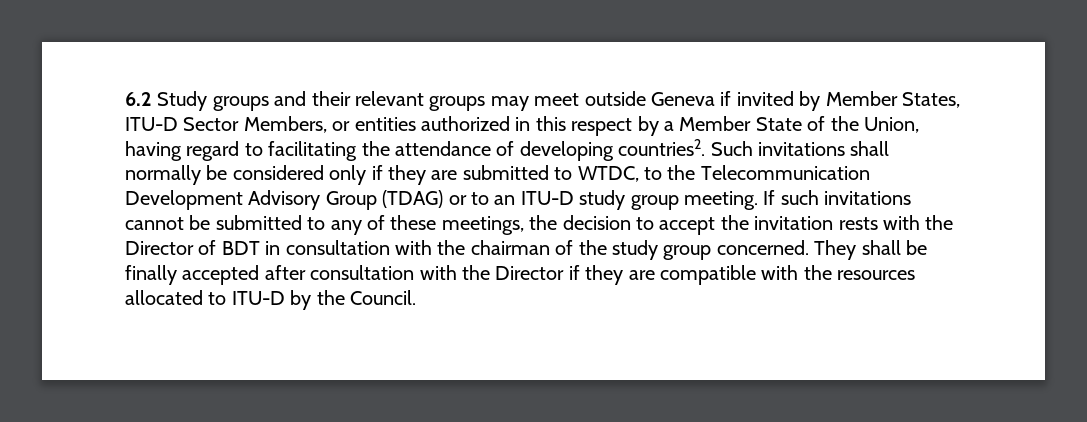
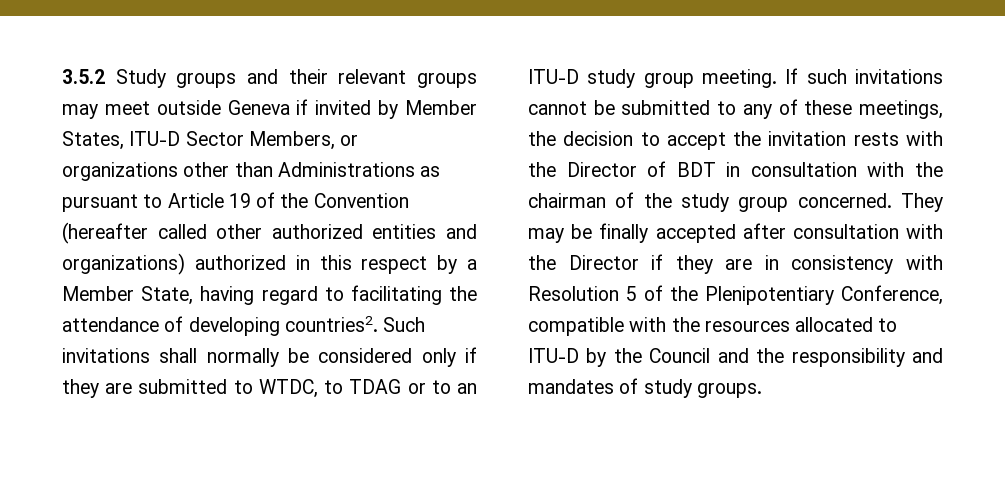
[125,92,152,106] 6.2 -> [62,69,105,84] 3.5.2
[354,117,416,131] entities -> [62,162,441,181] [62,192,409,212] [62,222,478,244] [62,253,185,275] organizations other than Administrations as pursuant to Article 19 of the Convention (hereafter called other authorized entities and organizations)
[755,116,919,133] State of the Union, -> [141,286,194,305] State,
[667,165,870,180] [125,190,444,210] the Telecommunication Development Advisory Group (TDAG) -> [349,379,402,394] TDAG
[861,240,901,255] shall -> [528,228,564,243] may
(655, 275) none -> [764,255,943,274] [528,285,943,305] in consistency with Resolution 5 of the Plenipotentiary Conference,
[350,290,416,305] Council. -> [649,348,943,367] [528,378,762,398] Council and the responsibility and mandates of study groups.

